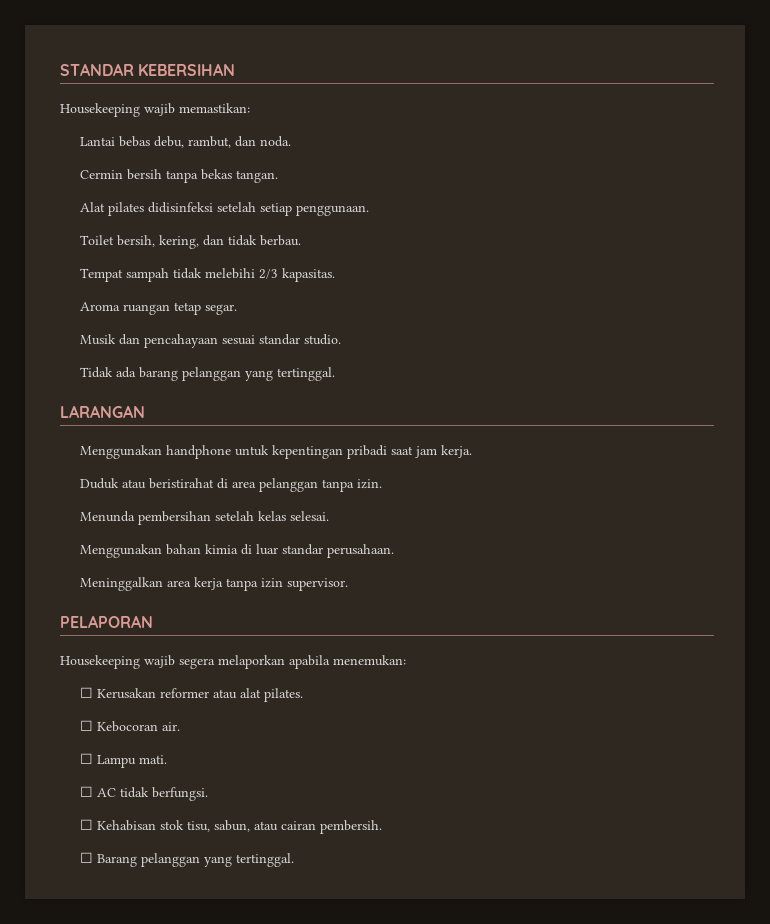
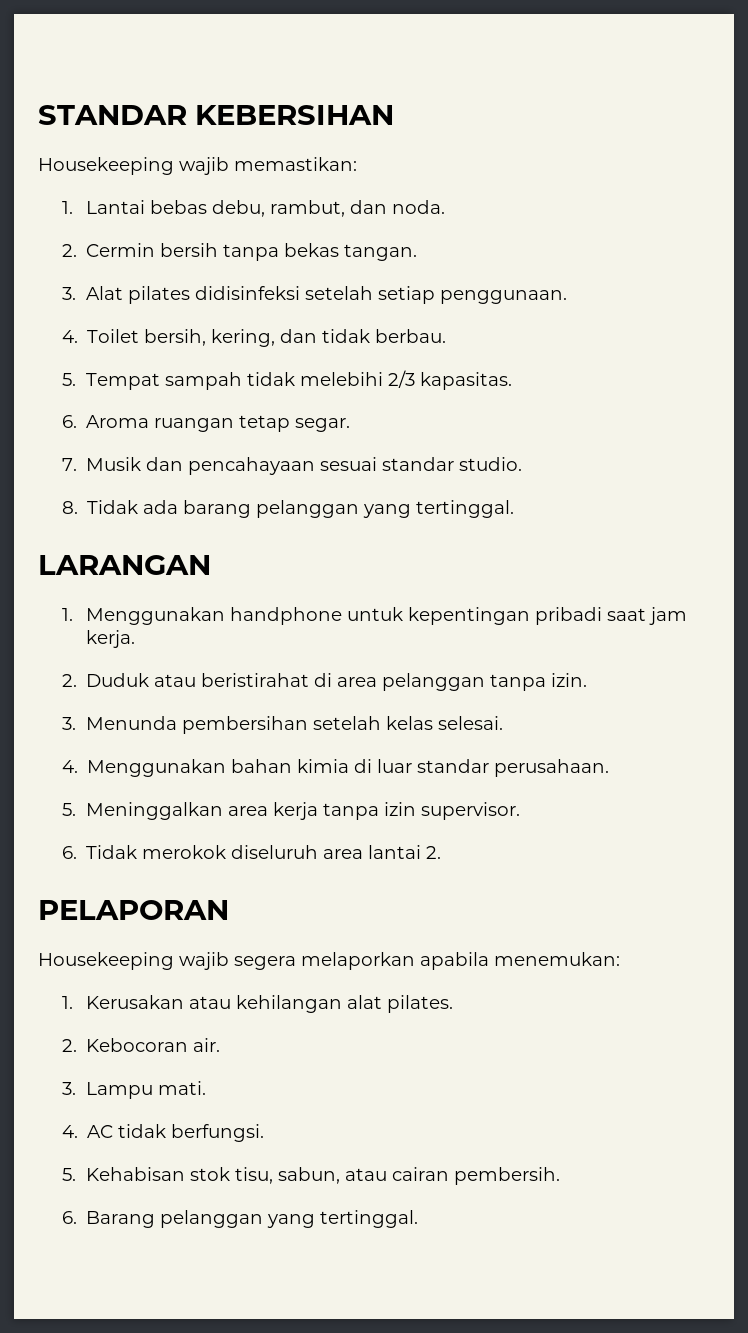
(250, 108) none -> [62,201,74,214] 1.
(291, 141) none -> [62,244,78,257] 2.
(278, 176) none -> [62,287,77,300] 3.
(369, 210) none -> [62,330,79,343] 4.
(301, 240) none -> [62,373,77,386] 5.
(335, 275) none -> [62,415,78,428] 6.
(237, 309) none -> [62,458,78,471] 7.
(341, 339) none -> [62,501,79,514] 8.
(145, 411) none -> [62,608,74,621] 1.
(472, 451) none -> [62,674,78,687] 2.
(382, 484) none -> [62,717,77,730] 3.
(329, 516) none -> [62,760,79,773] 4.
(394, 551) none -> [62,803,77,816] 5.
(348, 584) none -> [62,845,442,859] // 6. Tidak merokok diseluruh area lantai 2.
[79,687,237,699] ☐ Kerusakan reformer atau -> [62,995,343,1013] 1. Kerusakan atau kehilangan
[79,720,93,731] ☐ -> [62,1039,78,1052] 2.
[79,753,93,764] ☐ -> [62,1082,77,1095] 3.
[79,786,93,797] ☐ -> [62,1125,79,1138] 4.
[79,819,93,830] ☐ -> [62,1168,77,1181] 5.
[79,852,93,863] ☐ -> [62,1211,78,1224] 6.

